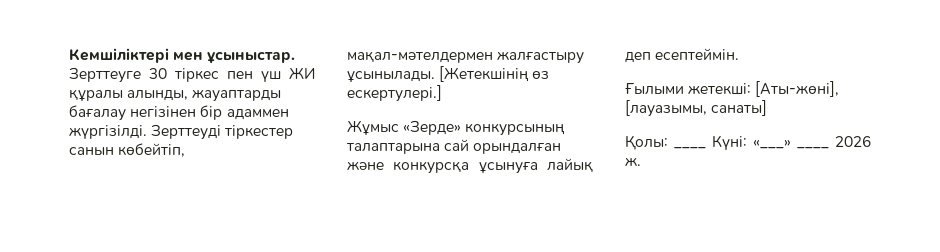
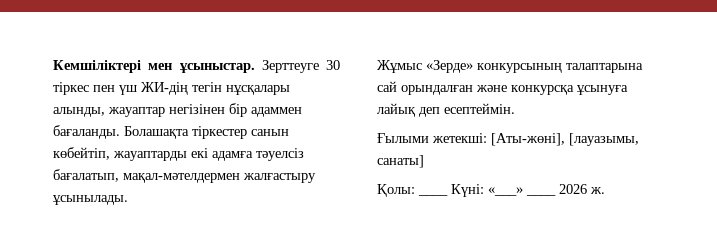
[289,67,315,80] [69,89,282,102] [69,105,126,121] ЖИ құралы алынды, жауаптарды бағалау -> [141,82,290,95] [53,107,165,117] ЖИ-дің тегін нұсқалары алынды, жауаптар
[69,124,222,140] жүргізілді. Зерттеуді -> [53,125,189,139] бағаланды. Болашақта
(186, 150) none -> [113,148,304,161] [53,169,119,182] жауаптарды екі адамға тәуелсіз бағалатып,
[439,66,550,82] [347,85,442,102] [Жетекшінің өз ескертулері.] -> (128, 200) none

